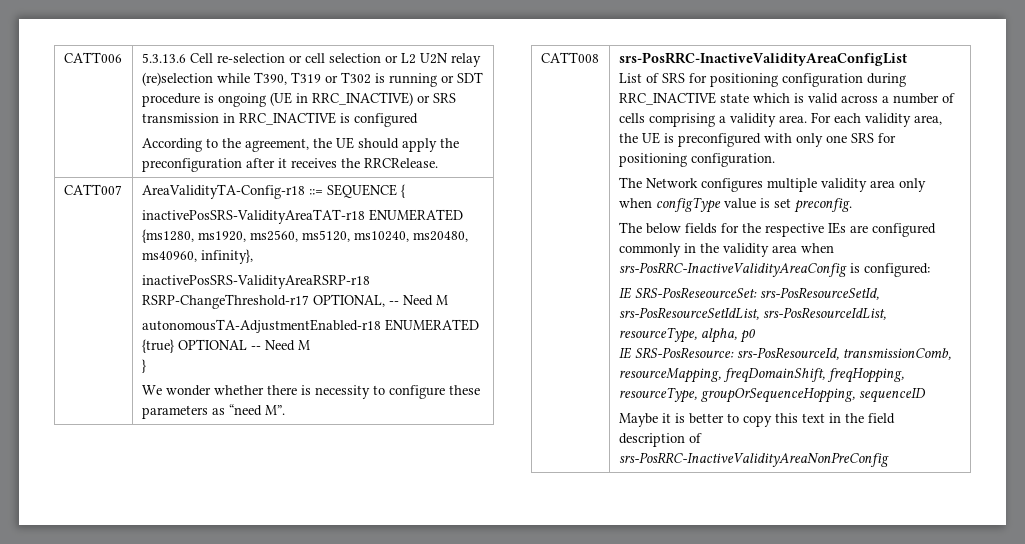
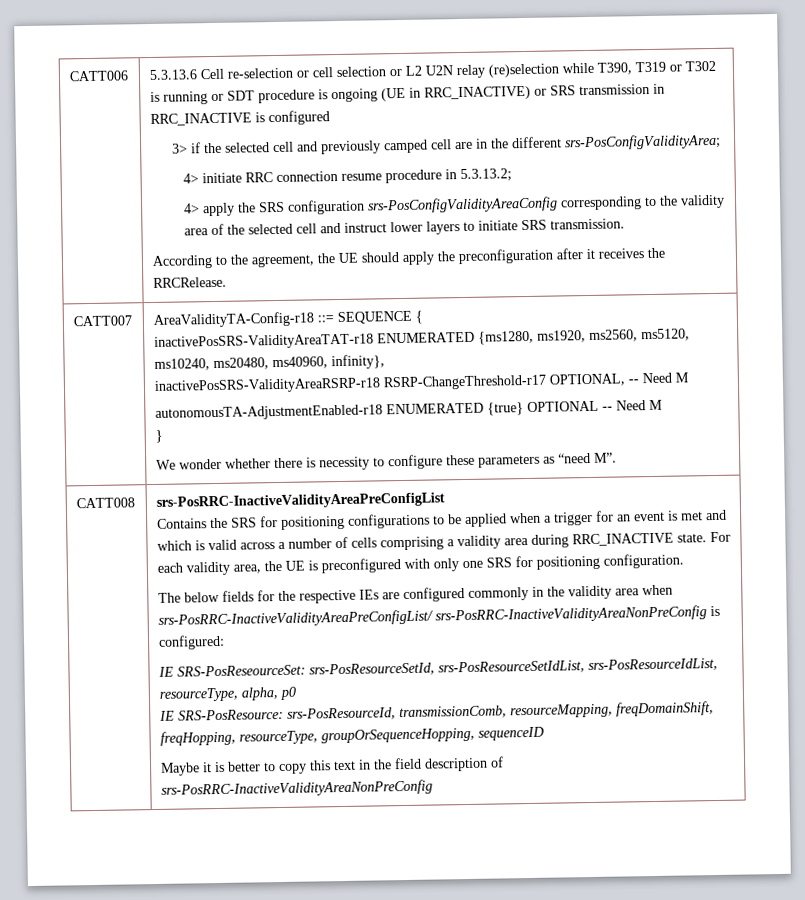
(418, 120) none -> [172,133,722,155] [183,168,513,184] [184,194,726,217] [184,218,626,236] // 3> if the selected cell and previously camped cell are in the different srs-PosConfigValidityArea; // 4> initiate RRC connection resume procedure in 5.3.13.2; // 4> apply the SRS configuration srs-PosConfigValidityAreaConfig corresponding to the validity area of the selected cell and instruct lower layers to initiate SRS transmission.
[618,52,907,66] [618,73,906,87] [618,92,749,105] srs-PosRRC-InactiveValidityAreaConfigList // List of SRS for positioning configuration during RRC_INACTIVE state -> [155,492,445,510] [156,509,727,530] srs-PosRRC-InactiveValidityAreaPreConfigList // Contains the SRS for positioning configurations to be applied when a trigger for an event is met and
[778,115,807,123] area. -> [503,532,707,548] area during RRC_INACTIVE state.
[618,177,926,192] [618,197,852,213] // The Network configures multiple validity area only when configType value is set preconfig. -> (684, 561) none
[618,262,847,277] srs-PosRRC-InactiveValidityAreaConfig -> [157,605,707,628] srs-PosRRC-InactiveValidityAreaPreConfigList/ srs-PosRRC-InactiveValidityAreaNonPreConfig

